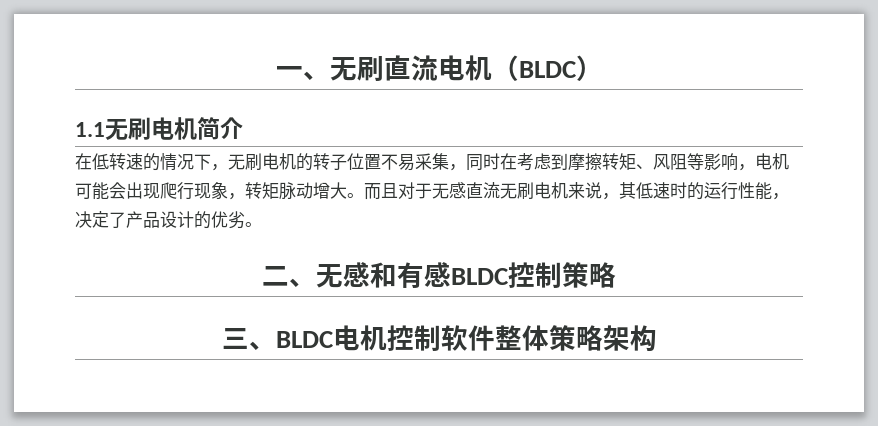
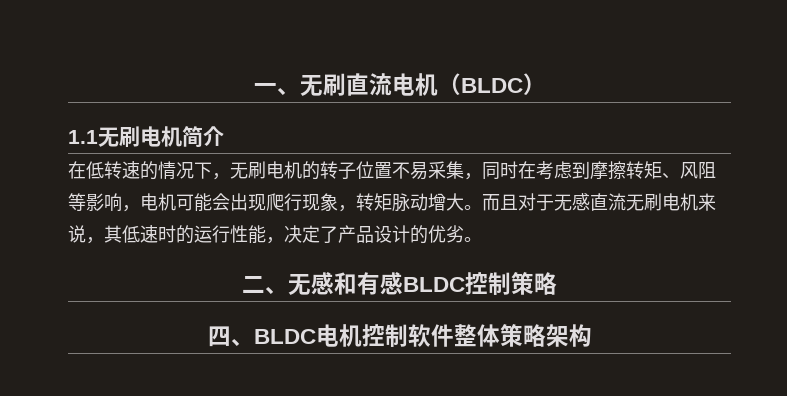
[221,328,249,349] 三 -> [207,326,231,347] 四

